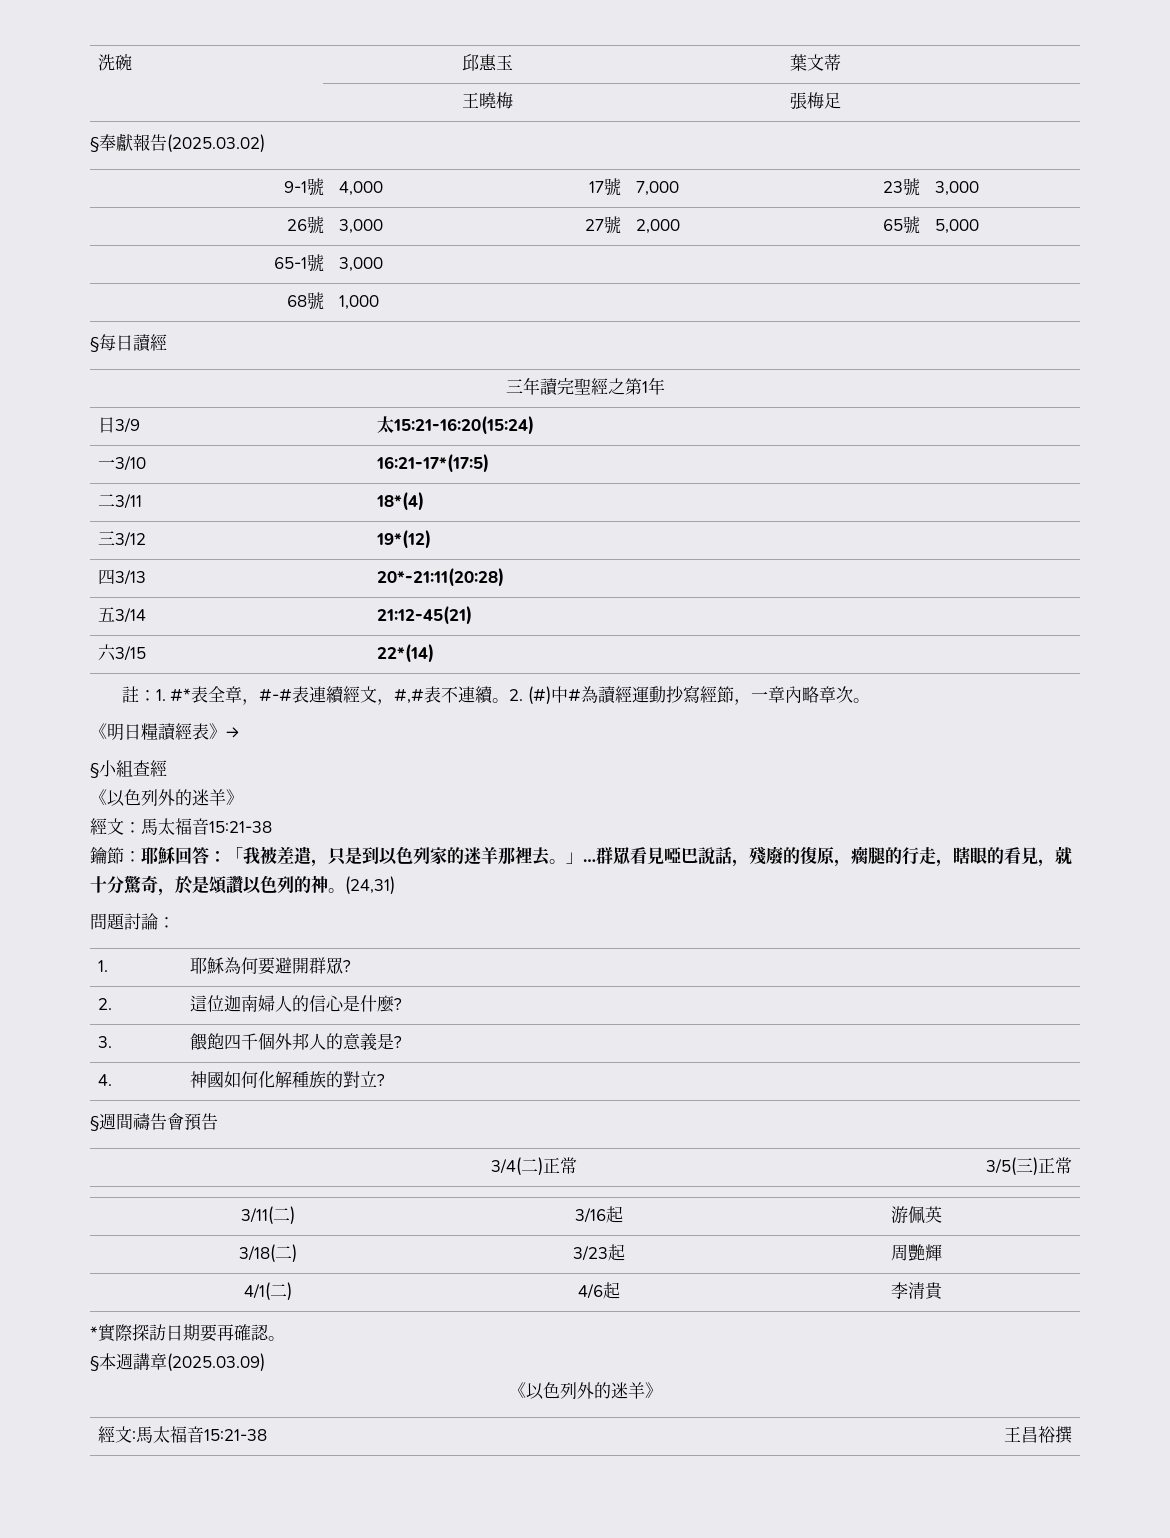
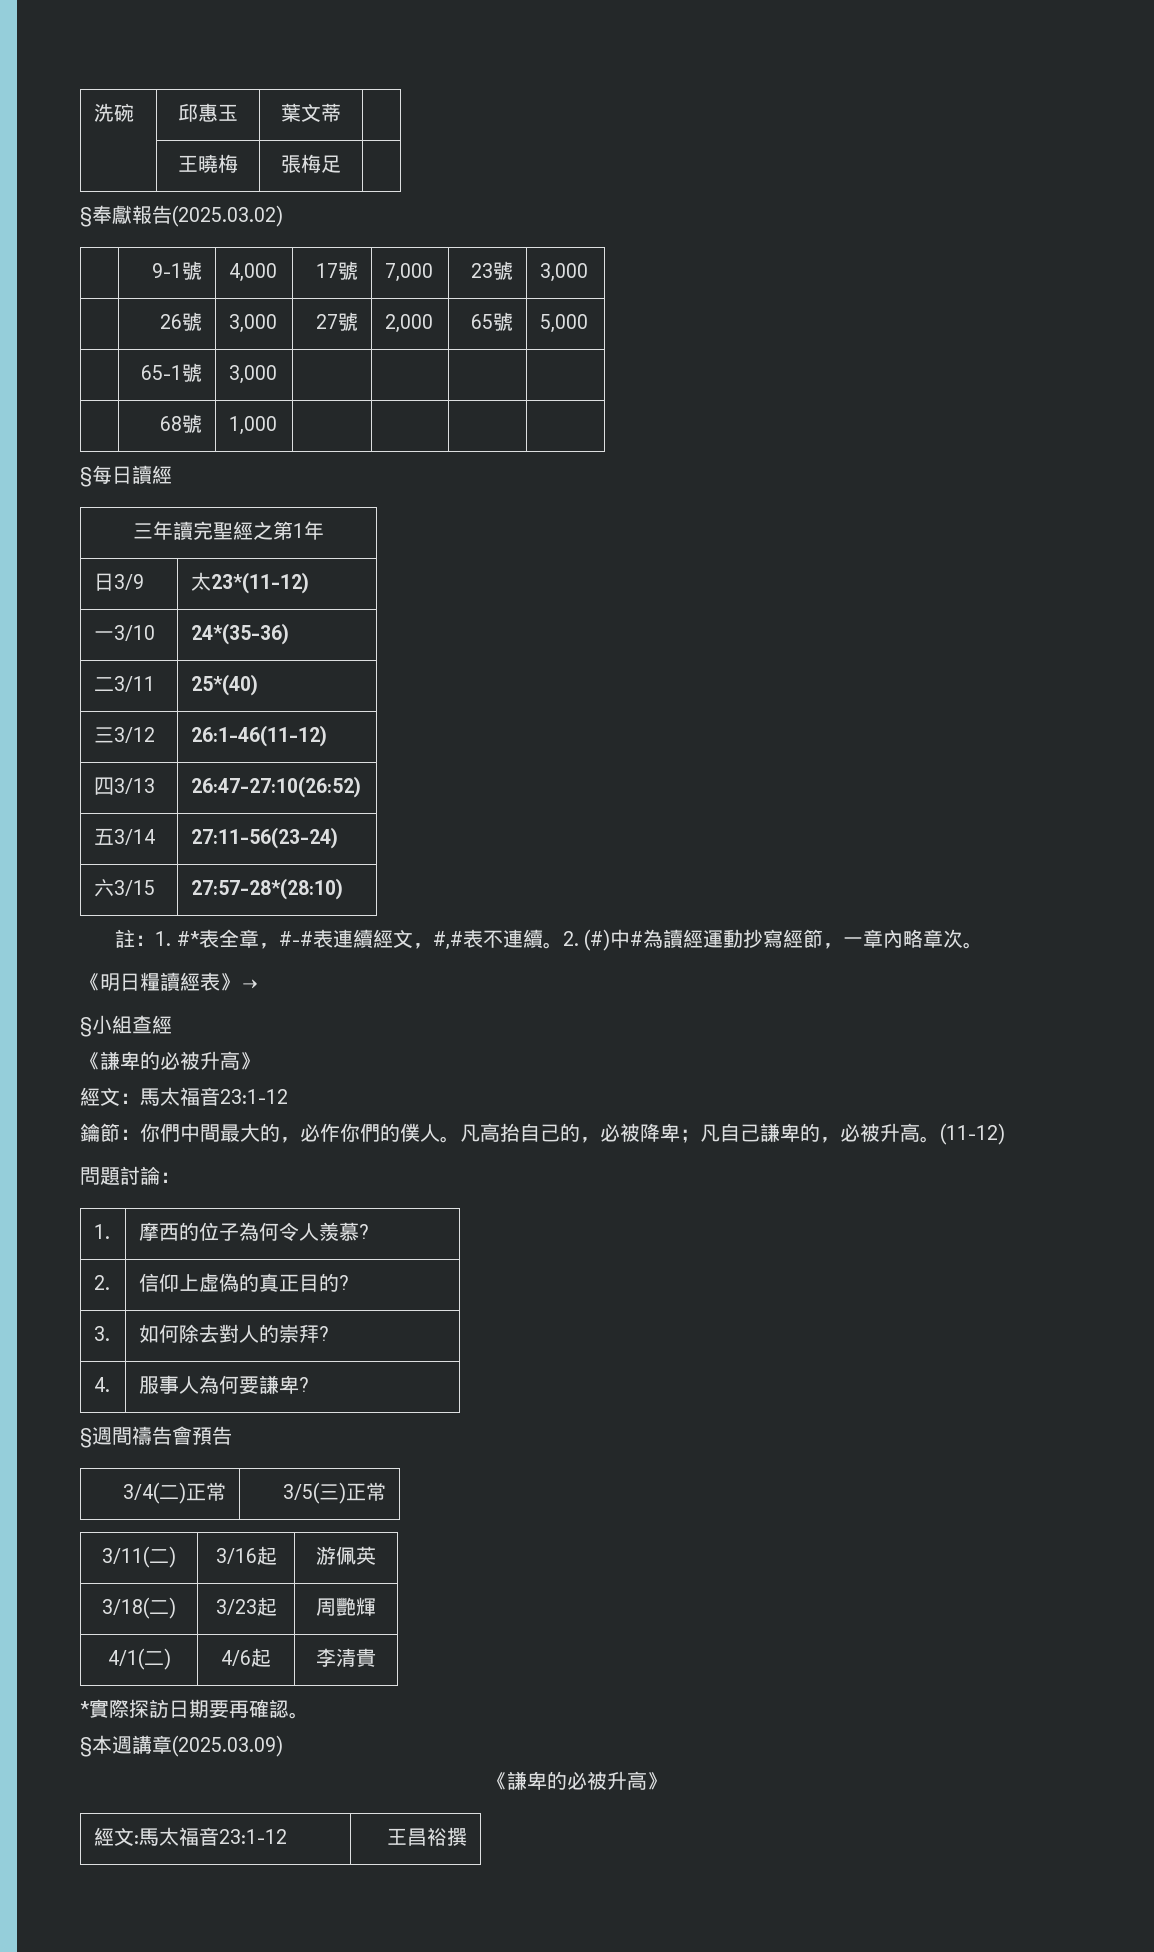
[392,415,534,435] 15:21-16:20(15:24) -> [211,572,310,594] 23*(11-12)
[375,453,489,473] 16:21-17*(17:5) -> [191,623,290,645] 24*(35-36)
[375,491,424,511] 18*(4) -> [191,674,259,696] 25*(40)
[375,529,431,549] 19*(12) -> [191,725,328,747] 26:1-46(11-12)
[376,567,504,587] 20*-21:11(20:28) -> [191,776,362,798] 26:47-27:10(26:52)
[376,605,472,625] 21:12-45(21) -> [191,827,339,849] 27:11-56(23-24)
[376,643,434,663] 22*(14) -> [191,878,344,900] 27:57-28*(28:10)
[107,789,243,807] [90,818,272,835] 以色列外的迷羊》 // 經文：馬太福音15:21-38 -> [100,1051,260,1070] [80,1087,288,1106] 謙卑的必被升高》 // 經文：馬太福音23:1-12
[141,846,1072,867] [90,875,395,896] [90,913,175,930] [97,960,108,972] [189,957,351,975] [97,998,112,1010] [189,995,402,1013] [97,1036,112,1048] [189,1033,402,1051] [97,1074,112,1086] [189,1071,377,1088] 耶穌回答：「我被差遣，只是到以色列家的迷羊那裡去。」…群眾看見啞巴說話，殘廢的復原，瘸腿的行走，瞎眼的看見，就十分驚奇，於是頌讚以色列的神。(24,31) // 問題討論： // 1. | 耶穌為何要避開群眾? // 2. | 這位迦南婦人的信心是什麼? // 3. | 餵飽四千個外邦人的意義是? // 4. | 神國如何化解種族的對立 -> [140,1123,1005,1145] [80,1166,180,1185] [94,1224,111,1239] [139,1222,370,1242] [94,1275,111,1290] [139,1273,350,1292] [94,1326,111,1341] [139,1324,330,1343] [94,1377,111,1392] [139,1375,300,1394] 你們中間最大的，必作你們的僕人。凡高抬自己的，必被降卑；凡自己謙卑的，必被升高。(11-12) // 問題討論： // 1. | 摩西的位子為何令人羨慕? // 2. | 信仰上虛偽的真正目的? // 3. | 如何除去對人的崇拜? // 4. | 服事人為何要謙卑
[525,1382,662,1400] [97,1426,267,1443] 以色列外的迷羊》 // 經文:馬太福音15:21-38 -> [507,1771,667,1790] [94,1827,288,1846] 謙卑的必被升高》 // 經文:馬太福音23:1-12

